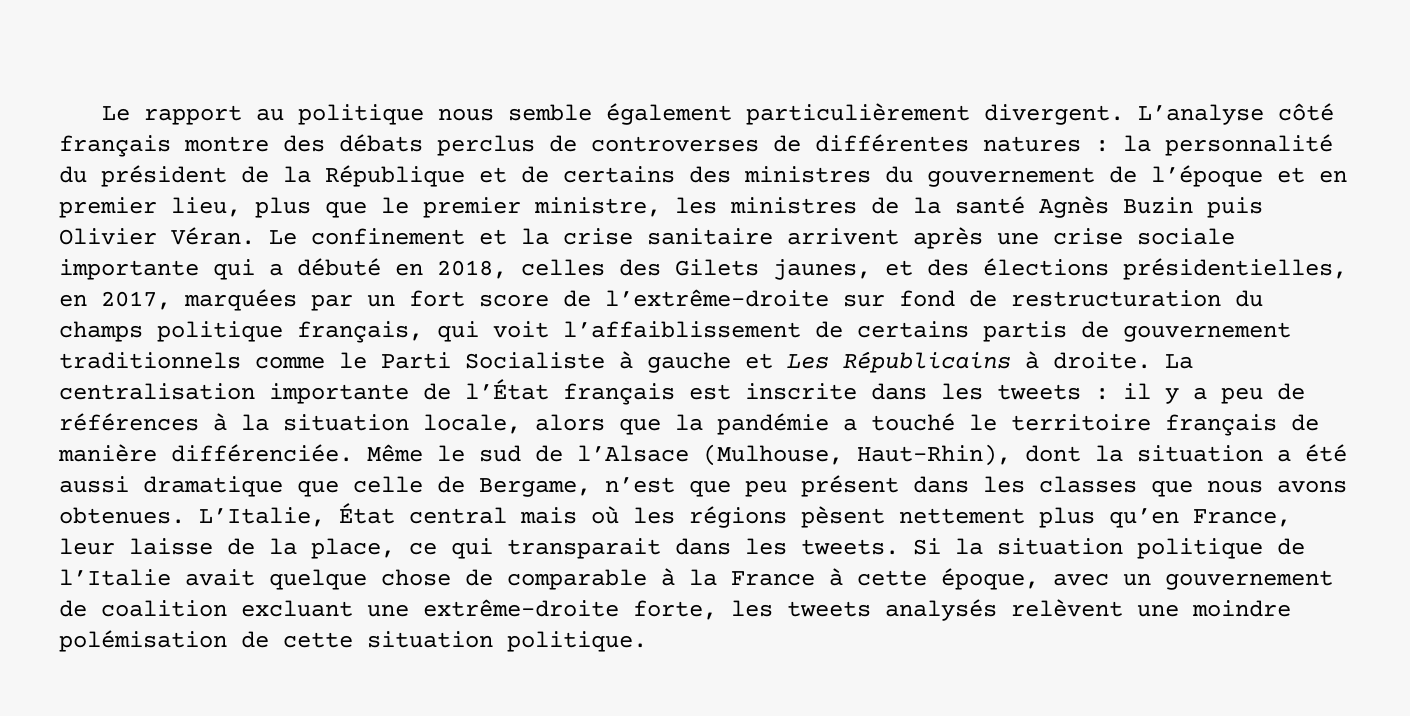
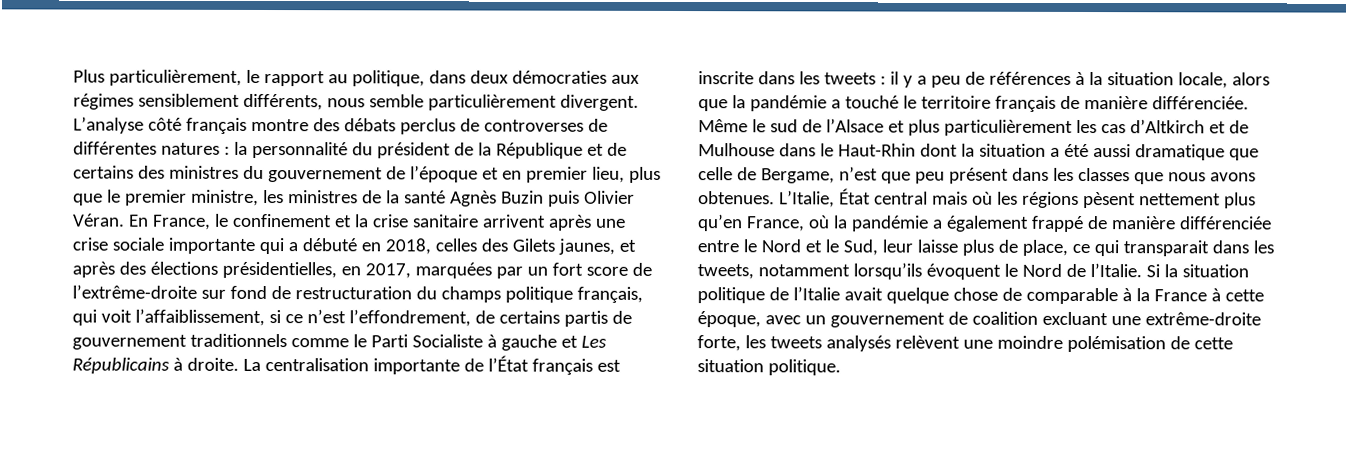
[101,104,424,125] Le rapport au politique -> [73,69,640,87] [73,93,323,111] Plus particulièrement, le rapport au politique, dans deux démocraties aux régimes sensiblement différents,
[605,103,732,125] également -> (424, 101) none
[269,230,297,245] Le -> [128,213,229,230] En France, le
(913, 268) none -> [72,261,115,278] après
[563,321,801,338] l’affaiblissement -> [134,308,471,327] l’affaiblissement, si ce n’est l’effondrement,
[703,444,1011,466] (Mulhouse, Haut-Rhin), -> [887,119,1249,136] [698,143,916,157] et plus particulièrement les cas d’Altkirch et de Mulhouse dans le Haut-Rhin
[59,538,297,555] leur laisse de la -> [808,215,1272,233] [697,239,1018,256] où la pandémie a également frappé de manière différenciée entre le Nord et le Sud, leur laisse plus de
[801,539,899,555] tweets. -> [697,262,1142,280] tweets, notamment lorsqu’ils évoquent le Nord de l’Italie.

